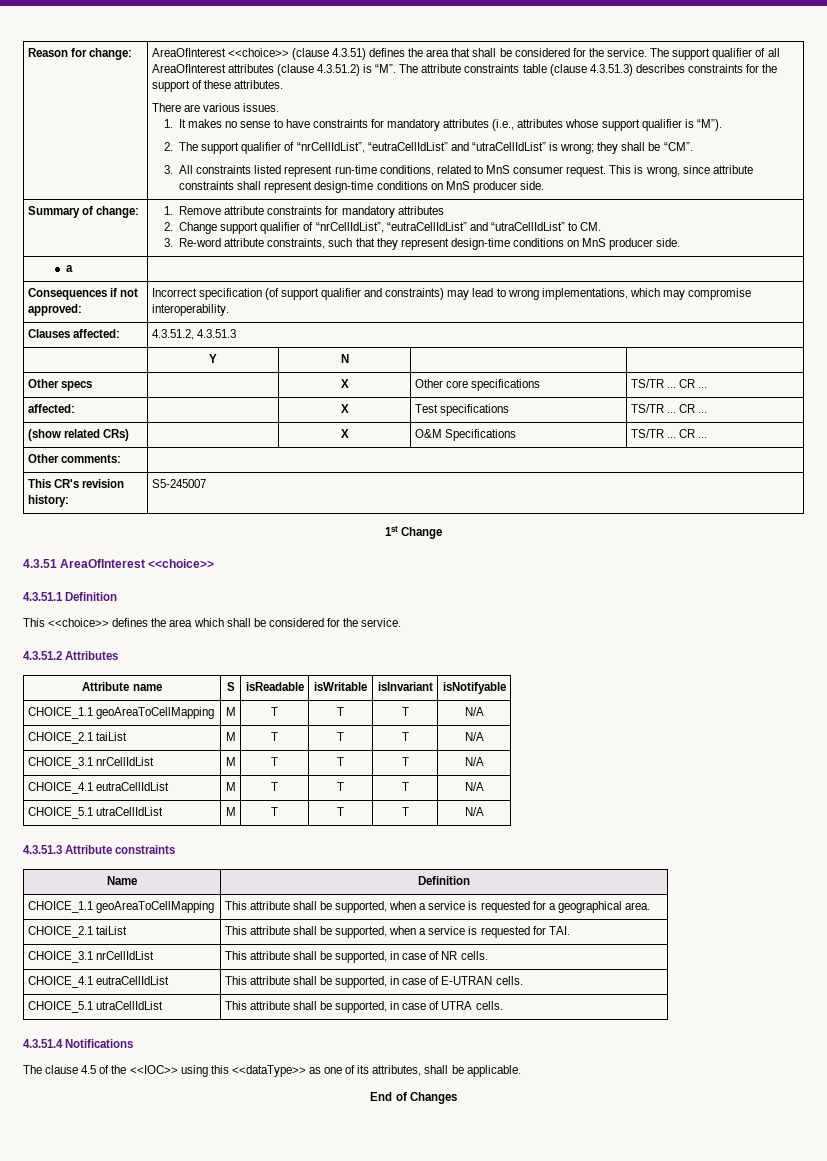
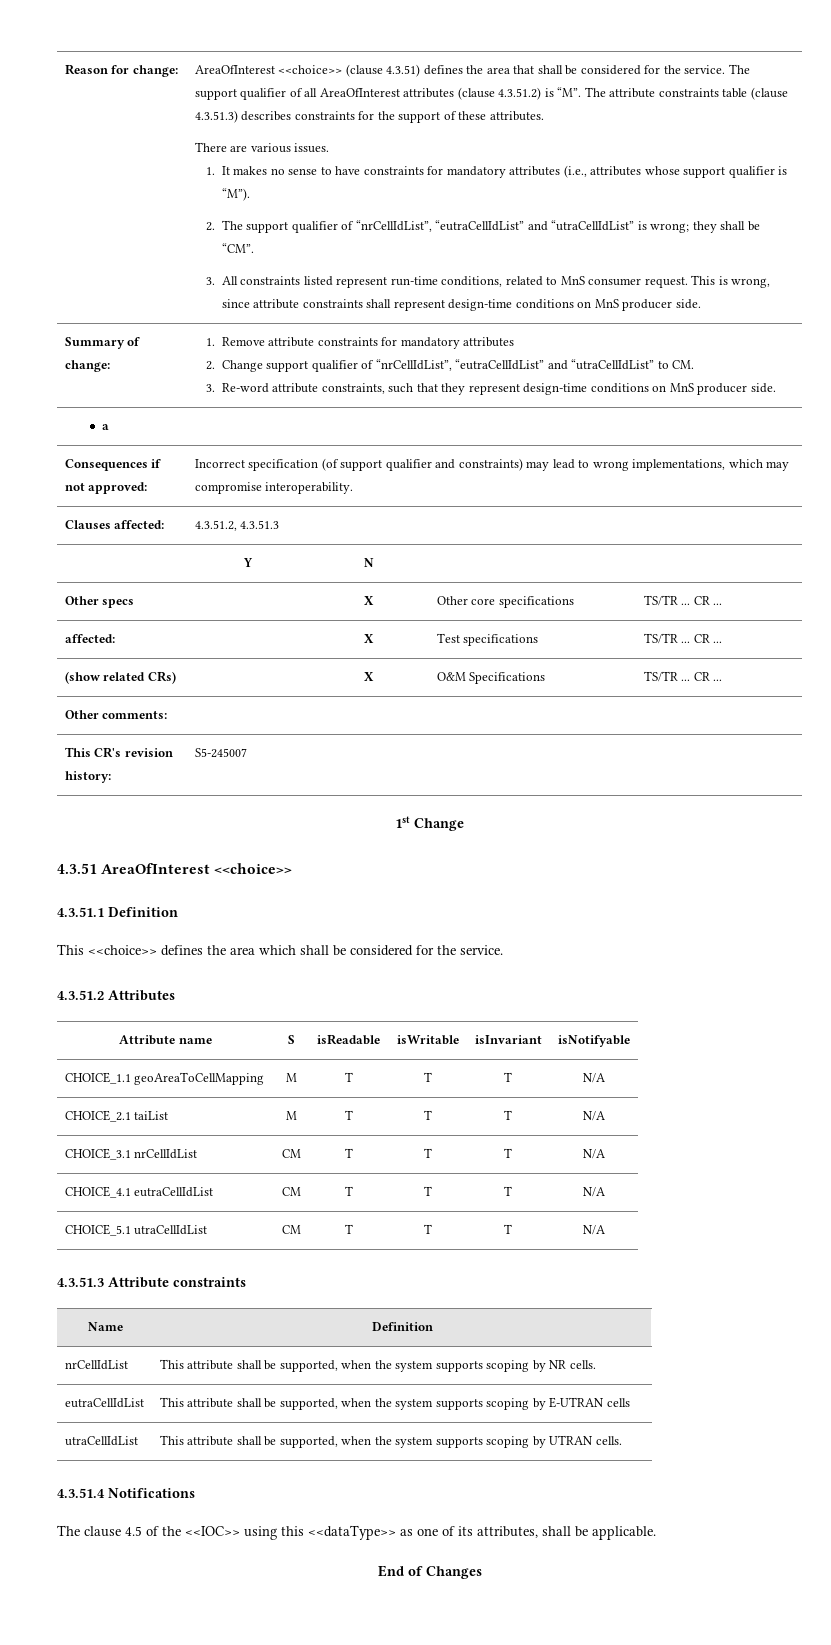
[225,757,236,766] M -> [281,1149,301,1158] CM
[225,782,236,791] M -> [281,1187,301,1196] CM
[225,807,236,816] M -> [281,1225,301,1234] CM
[27,901,214,913] [224,901,651,913] [27,926,127,938] [224,926,570,938] [27,951,154,963] [224,951,488,963] [27,976,169,988] [224,976,523,988] [27,1001,93,1013] CHOICE_1.1 geoAreaToCellMapping | This attribute shall be supported, when a service is requested for a geographical area. // CHOICE_2.1 taiList | This attribute shall be supported, when a service is requested for TAI. // CHOICE_3.1 nrCellIdList | This attribute shall be supported, in case of NR cells. // CHOICE_4.1 eutraCellIdList | This attribute shall be supported, in case of E-UTRAN cells. // CHOICE_5.1 -> [64,1360,128,1370] [159,1359,596,1372] [64,1398,144,1408] [159,1397,630,1410] nrCellIdList | This attribute shall be supported, when the system supports scoping by NR cells. // eutraCellIdList | This attribute shall be supported, when the system supports scoping by E-UTRAN cells //
[390,1001,473,1010] in case of UTRA -> [341,1435,594,1448] when the system supports scoping by UTRAN

